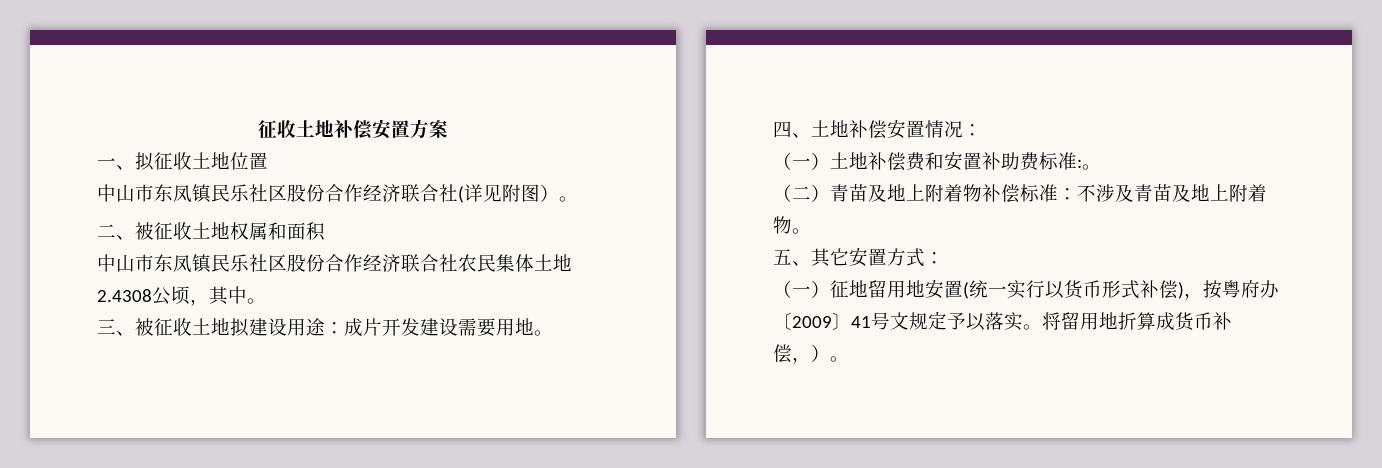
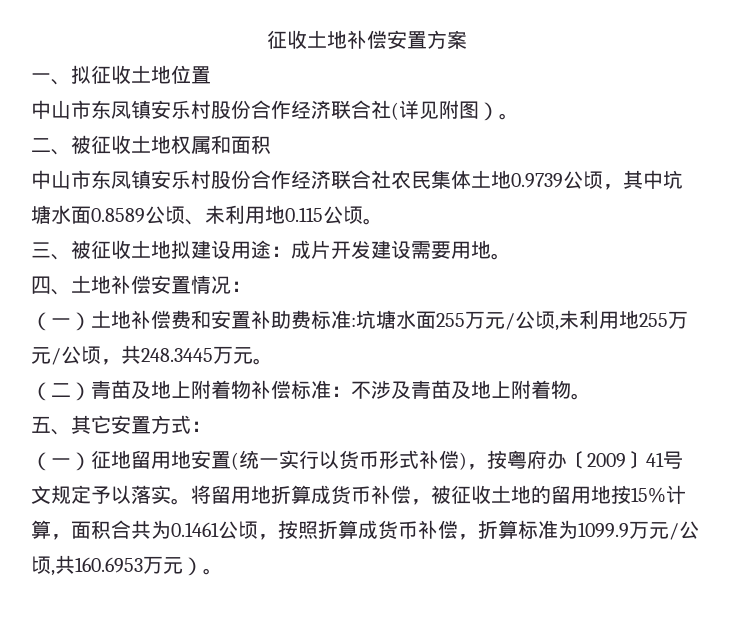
[211,184,287,202] 民乐社区 -> [151,100,211,119] 安乐村
[211,254,287,272] 民乐社区 -> [151,170,211,189] 安乐村
[97,289,152,302] 2.4308 -> [511,173,563,188] 0.9739
(247, 295) none -> [663,170,683,189] [31,205,363,225] 坑塘水面0.8589公顷、未利用地0.115公顷
(1082, 163) none -> [356,310,688,331] [31,345,253,365] 坑塘水面255万元/公顷,未利用地255万元/公顷，共248.3445万元
(811, 360) none -> [431,485,686,504] [31,520,699,540] [31,555,183,576] 被征收土地的留用地按15%计算，面积合共为0.1461公顷，按照折算成货币补偿，折算标准为1099.9万元/公顷,共160.6953万元

